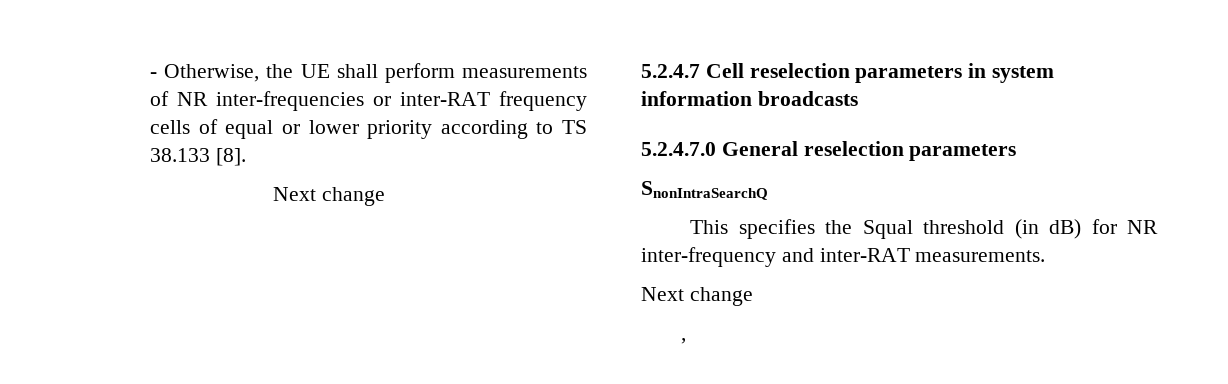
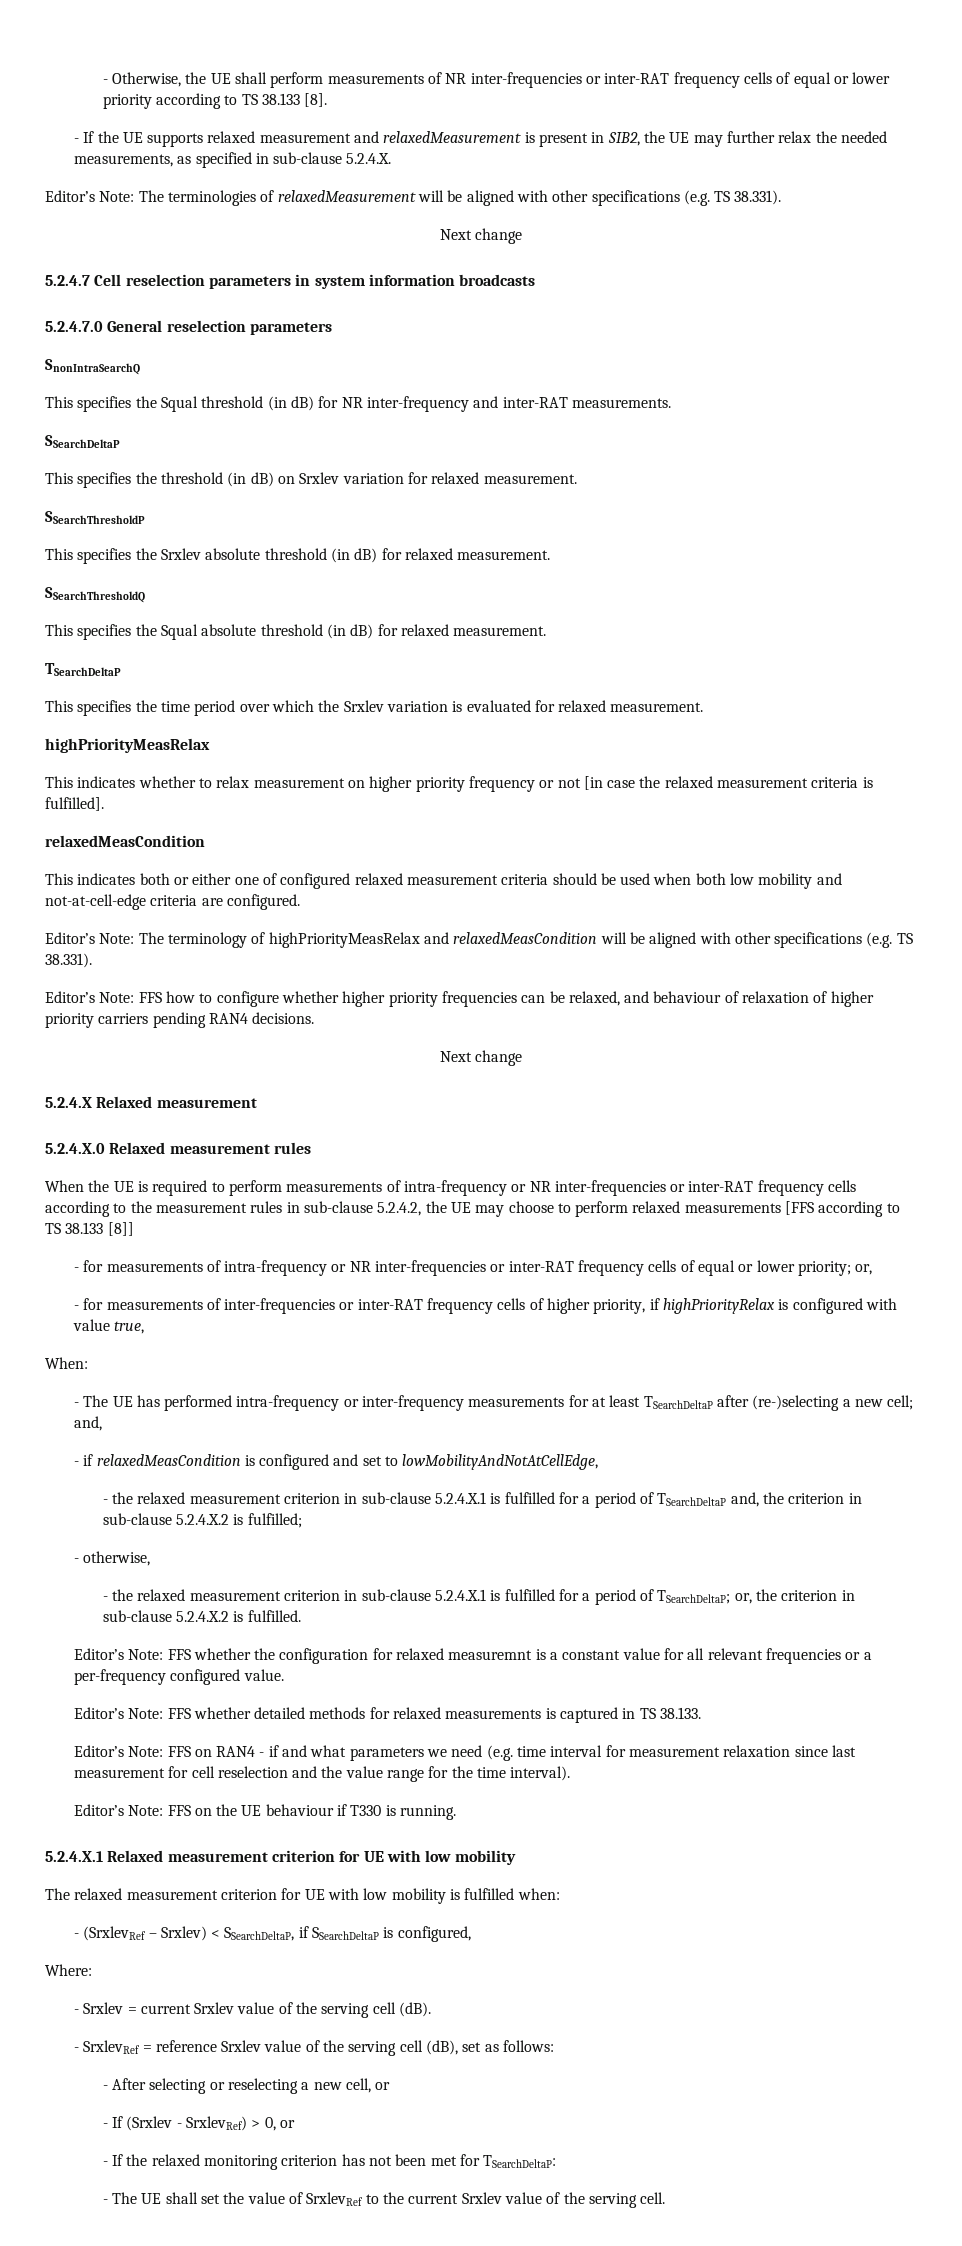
(246, 157) none -> [73,131,887,147] [73,152,392,168] [45,190,782,206] // - If the UE supports relaxed measurement and relaxedMeasurement is present in SIB2, the UE may further relax the needed measurements, as specified in sub-clause 5.2.4.X. // Editor’s Note: The terminologies of relaxedMeasurement will be aligned with other specifications (e.g. TS 38.331).
[641,287,753,306] [680,338,686,344] Next change // , -> [45,435,120,448] [45,472,577,488] [45,511,145,524] [45,548,551,564] [45,587,145,603] [45,624,547,640] [45,663,121,676] [45,700,704,716] [45,738,210,753] [45,776,873,792] [45,797,104,811] [45,835,205,847] [45,873,842,889] [45,894,300,910] [45,932,913,948] [45,953,92,968] [45,991,874,1007] [45,1012,315,1028] [439,1050,523,1066] [45,1096,257,1108] [45,1142,311,1154] [45,1180,857,1196] [45,1201,900,1217] [45,1222,134,1236] [73,1260,873,1276] [73,1298,898,1314] [72,1319,145,1334] [45,1357,88,1369] [73,1395,914,1411] [73,1416,102,1431] [73,1454,599,1470] [102,1492,862,1508] [102,1513,302,1528] [73,1551,151,1566] [102,1589,855,1605] [102,1610,301,1622] [73,1648,872,1664] [73,1669,284,1685] [73,1707,702,1723] [73,1745,856,1761] [73,1766,571,1782] [73,1804,457,1820] [45,1850,516,1865] [45,1888,560,1904] [73,1926,471,1942] [45,1964,92,1976] [73,2002,432,2018] [73,2040,555,2056] [102,2078,391,2094] [102,2116,296,2131] [102,2154,557,2170] [102,2192,666,2208] SSearchDeltaP // This specifies the threshold (in dB) on Srxlev variation for relaxed measurement. // SSearchThresholdP // This specifies the Srxlev absolute threshold (in dB) for relaxed measurement. // SSearchThresholdQ // This specifies the Squal absolute threshold (in dB) for relaxed measurement. // TSearchDeltaP // This specifies the time period over which the Srxlev variation is evaluated for relaxed measurement. // highPriorityMeasRelax // This indicates whether to relax measurement on higher priority frequency or not [in case the relaxed measurement criteria is fulfilled]. // relaxedMeasCondition // This indicates both or either one of configured relaxed measurement criteria should be used when both low mobility and not-at-cell-edge criteria are configured. // Editor’s Note: The terminology of highPriorityMeasRelax and relaxedMeasCondition will be aligned with other specifications (e.g. TS 38.331). // Editor’s Note: FFS how to configure whether higher priority frequencies can be relaxed, and behaviour of relaxation of higher priority carriers pending RAN4 decisions. // Next change // 5.2.4.X Relaxed measurement // 5.2.4.X.0 Relaxed measurement rules // When the UE is required to perform measurements of intra-frequency or NR inter-frequencies or inter-RAT frequency cells according to the measurement rules in sub-clause 5.2.4.2, the UE may choose to perform relaxed measurements [FFS according to TS 38.133 [8]] // - for measurements of intra-frequency or NR inter-frequencies or inter-RAT frequency cells of equal or lower priority; or, // - for measurements of inter-frequencies or inter-RAT frequency cells of higher priority, if highPriorityRelax is configured with value true, // When: // - The UE has performed intra-frequency or inter-frequency measurements for at least TSearchDeltaP after (re-)selecting a new cell; and, // - if relaxedMeasCondition is configured and set to lowMobilityAndNotAtCellEdge, // - the relaxed measurement criterion in sub-clause 5.2.4.X.1 is fulfilled for a period of TSearchDeltaP and, the criterion in sub-clause 5.2.4.X.2 is fulfilled; // - otherwise, // - the relaxed measurement criterion in sub-clause 5.2.4.X.1 is fulfilled for a period of TSearchDeltaP; or, the criterion in sub-clause 5.2.4.X.2 is fulfilled. // Editor’s Note: FFS whether the configuration for relaxed measuremnt is a constant value for all relevant frequencies or a per-frequency configured value. // Editor’s Note: FFS whether detailed methods for relaxed measurements is captured in TS 38.133. // Editor’s Note: FFS on RAN4 - if and what parameters we need (e.g. time interval for measurement relaxation since last measurement for cell reselection and the value range for the time interval). // Editor’s Note: FFS on the UE behaviour if T330 is running. // 5.2.4.X.1 Relaxed measurement criterion for UE with low mobility // The relaxed measurement criterion for UE with low mobility is fulfilled when: // - (SrxlevRef – Srxlev) < SSearchDeltaP, if SSearchDeltaP is configured, // Where: // - Srxlev = current Srxlev value of the serving cell (dB). // - SrxlevRef = reference Srxlev value of the serving cell (dB), set as follows: // - After selecting or reselecting a new cell, or // - If (Srxlev - SrxlevRef) > 0, or // - If the relaxed monitoring criterion has not been met for TSearchDeltaP: // - The UE shall set the value of SrxlevRef to the current Srxlev value of the serving cell.

